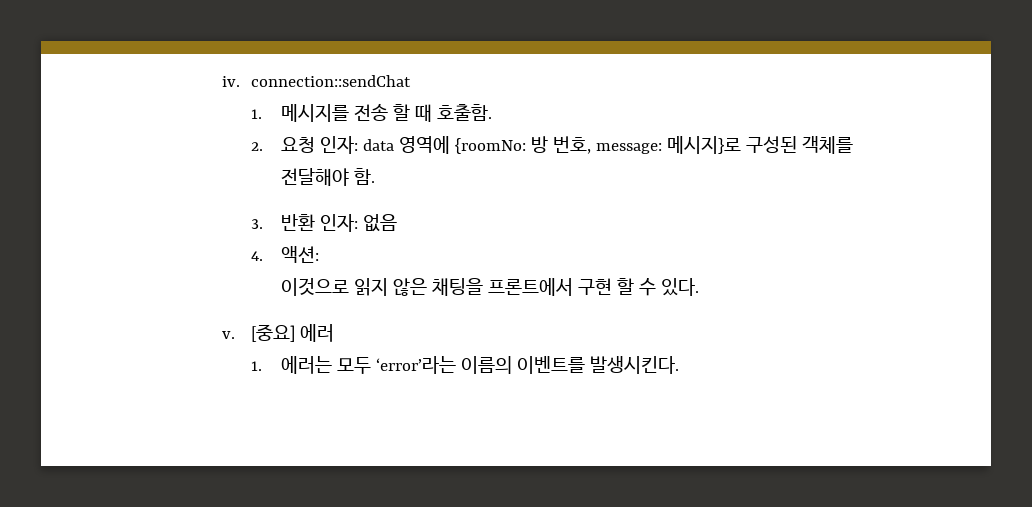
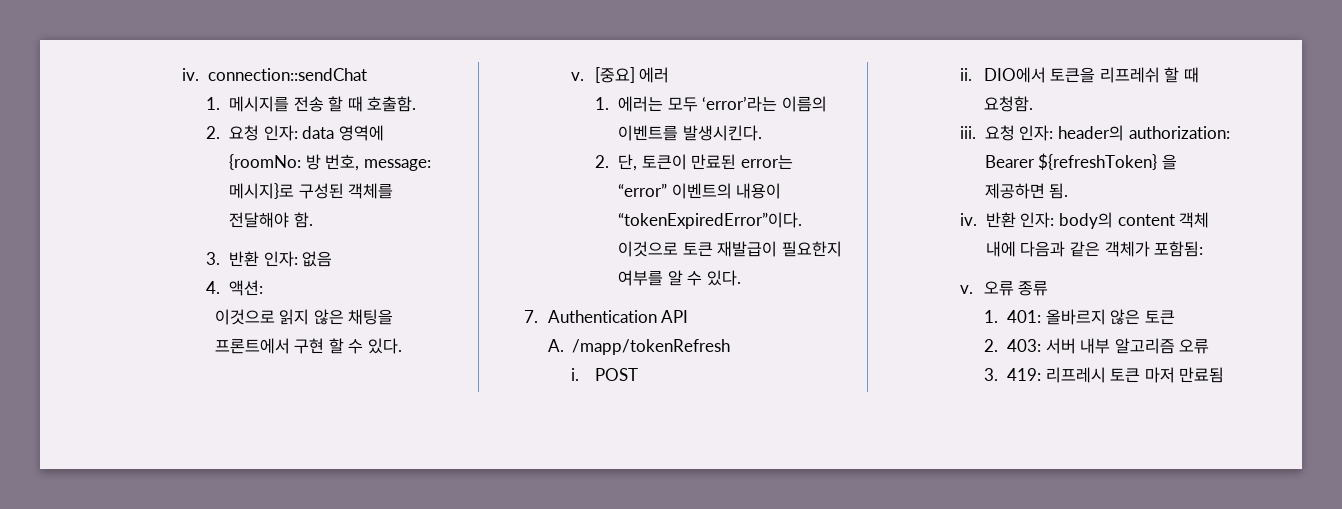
(680, 365) none -> [594,154,793,171] [618,183,782,199] [618,212,803,229] [618,241,842,257] [618,270,741,286] [524,310,689,323] [547,339,731,355] [571,368,638,381] [960,67,1200,83] [983,96,1033,112] [960,125,1230,141] [984,153,1177,170] [984,183,1069,199] [960,212,1210,229] [985,241,1204,257] [960,281,1049,296] [983,309,1175,325] [983,338,1210,354] [983,367,1225,383] // 2. 단, 토큰이 만료된 error는 “error” 이벤트의 내용이 “tokenExpiredError”이다. 이것으로 토큰 재발급이 필요한지 여부를 알 수 있다. // 7. Authentication API // A. /mapp/tokenRefresh // i. POST // ii. DIO에서 토큰을 리프레쉬 할 때 요청함. // iii. 요청 인자: header의 authorization: Bearer ${refreshToken} 을 제공하면 됨. // iv. 반환 인자: body의 content 객체 내에 다음과 같은 객체가 포함됨: // v. 오류 종류 // 1. 401: 올바르지 않은 토큰 // 2. 403: 서버 내부 알고리즘 오류 // 3. 419: 리프레시 토큰 마저 만료됨

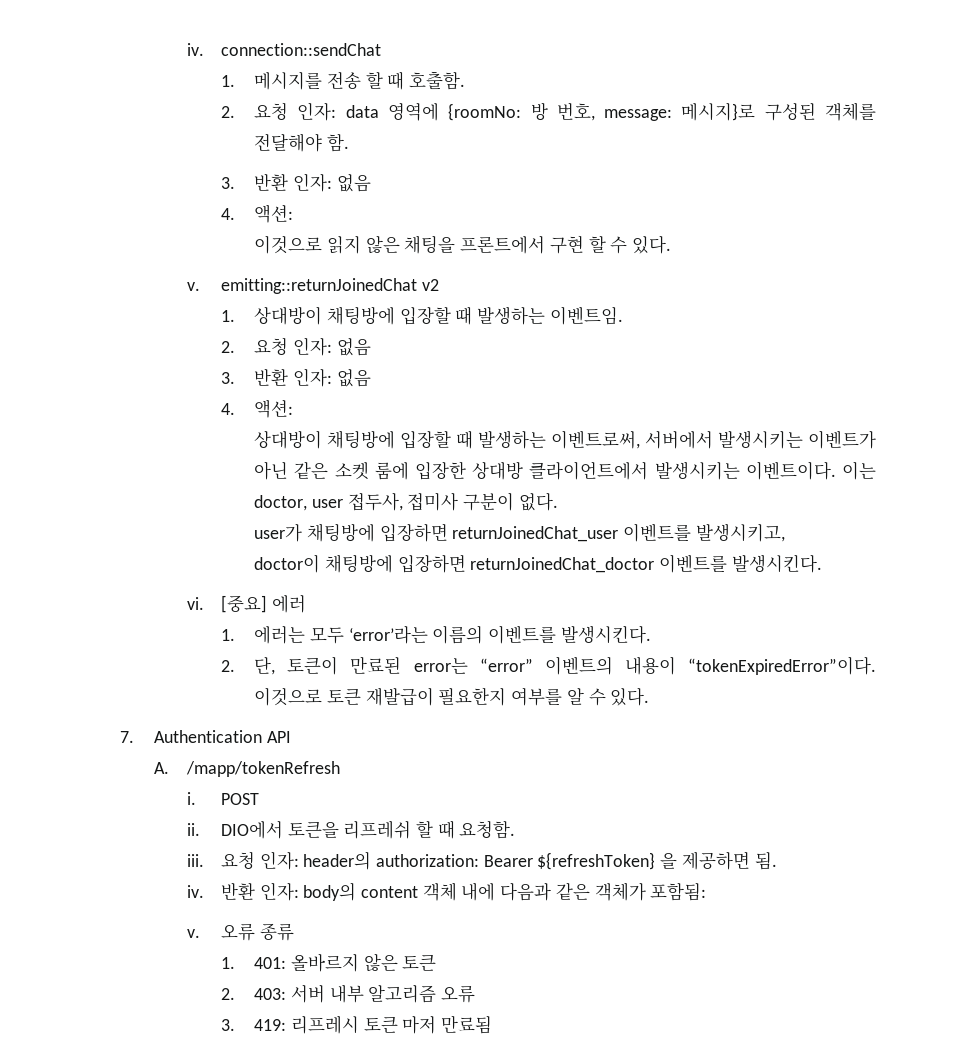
(585, 76) none -> [220,278,439,294] [220,306,623,325] [220,337,371,356] [220,368,371,387] [220,399,294,418] [254,430,877,449] [254,461,876,480] [254,492,558,511] [254,523,785,542] [254,554,822,573] [187,597,205,610] emitting::returnJoinedChat v2 // 1. 상대방이 채팅방에 입장할 때 발생하는 이벤트임. // 2. 요청 인자: 없음 // 3. 반환 인자: 없음 // 4. 액션: // 상대방이 채팅방에 입장할 때 발생하는 이벤트로써, 서버에서 발생시키는 이벤트가 아닌 같은 소켓 룸에 입장한 상대방 클라이언트에서 발생시키는 이벤트이다. 이는 doctor, user 접두사, 접미사 구분이 없다. // user가 채팅방에 입장하면 returnJoinedChat_user 이벤트를 발생시키고, // doctor이 채팅방에 입장하면 returnJoinedChat_doctor 이벤트를 발생시킨다. // vi.

